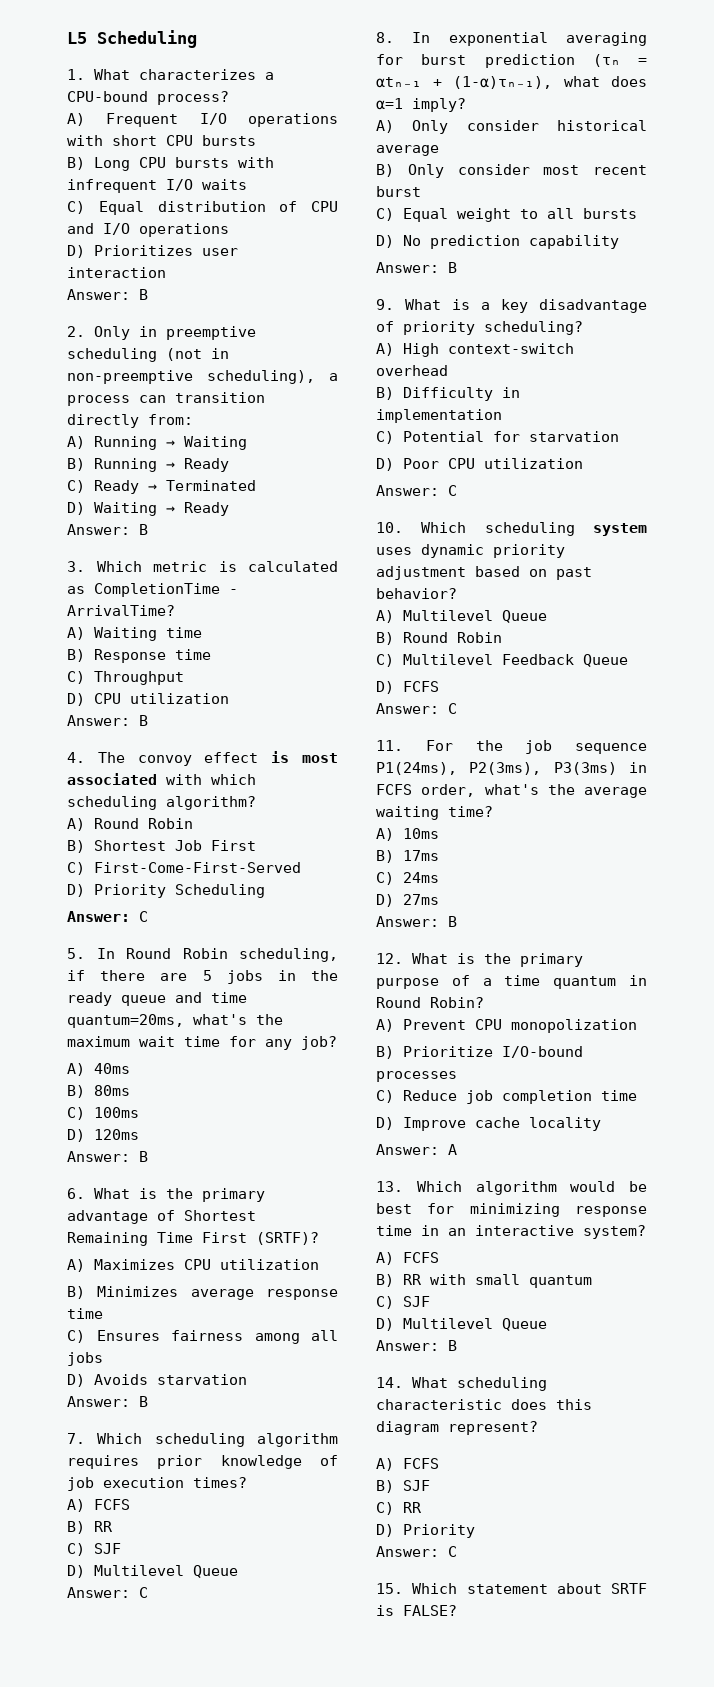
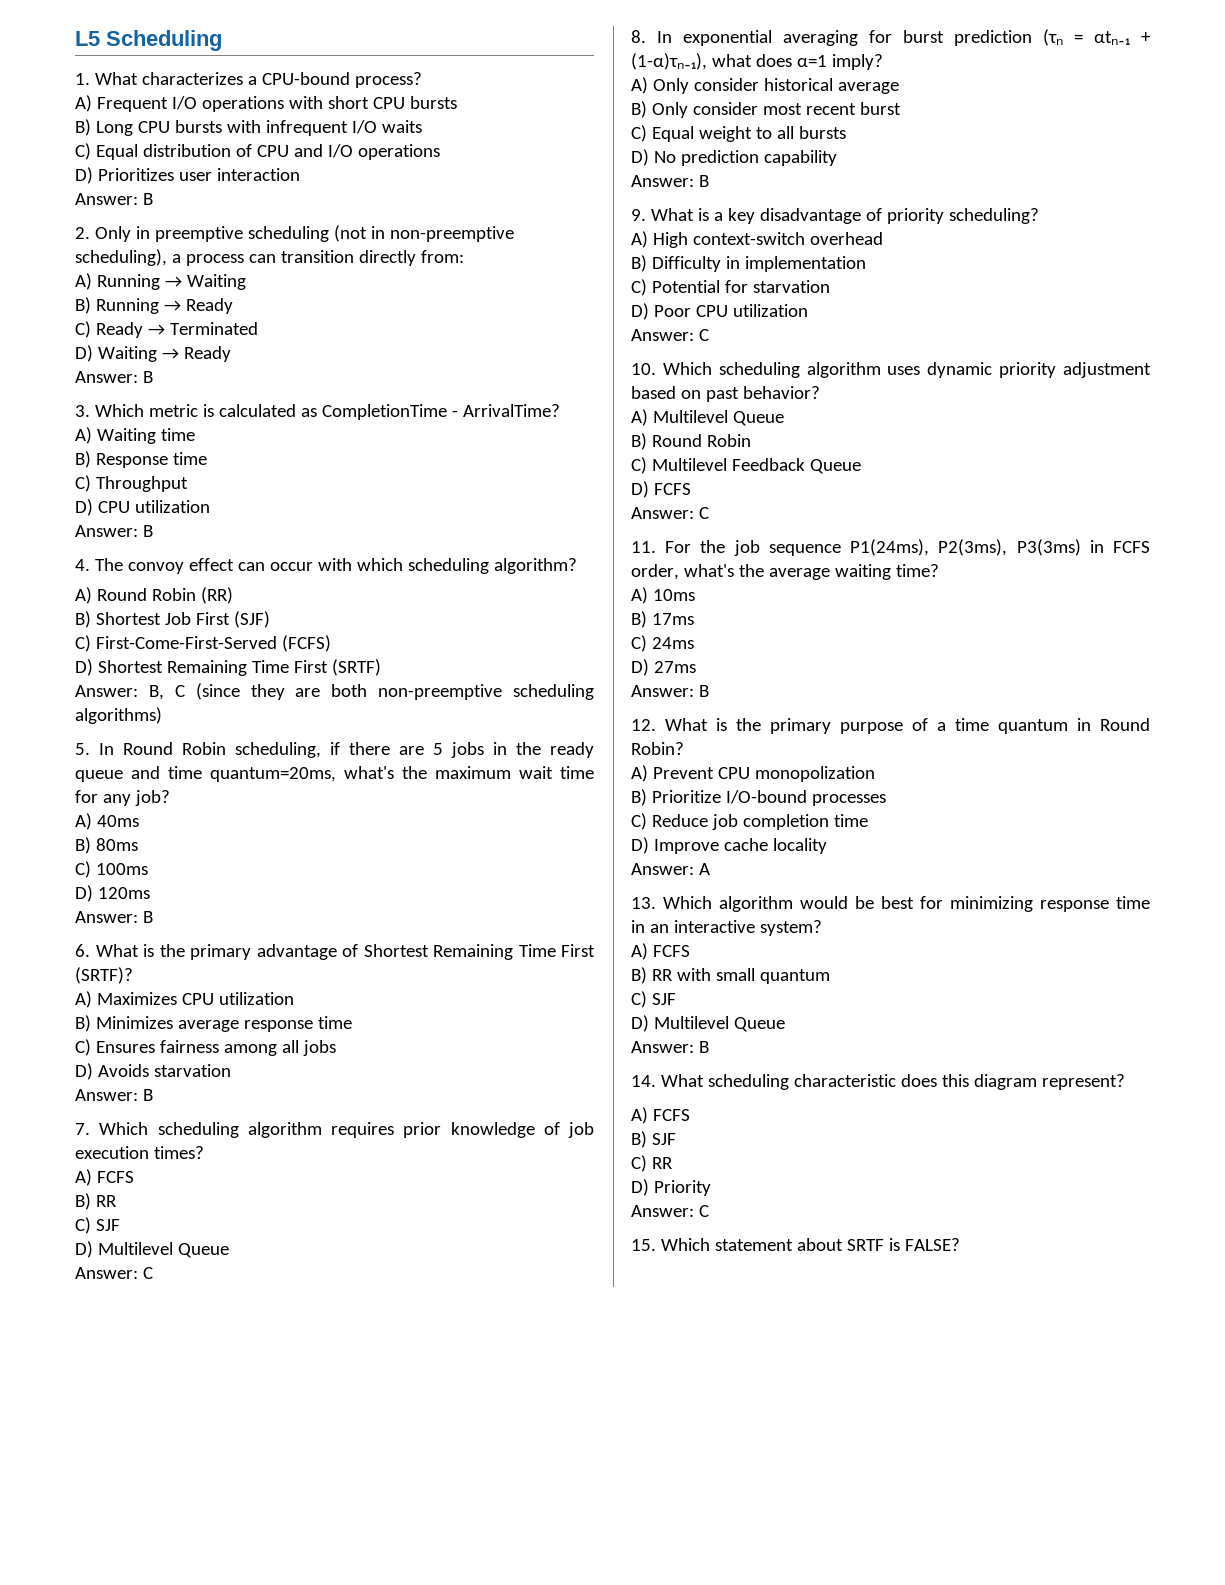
[271,751,338,763] [67,773,157,785] is most associated -> [237,562,313,571] can occur
(193, 823) none -> [200,587,233,604] (RR)
(256, 845) none -> [233,611,270,628] (SJF)
[67,884,265,898] [67,911,148,922] // D) Priority Scheduling // Answer: C -> [281,635,331,652] [75,659,381,676] [75,683,594,700] [75,707,162,724] (FCFS) // D) Shortest Remaining Time First (SRTF) // Answer: B, C (since they are both non-preemptive scheduling algorithms)
[593,523,647,536] system -> [806,362,881,378] algorithm

